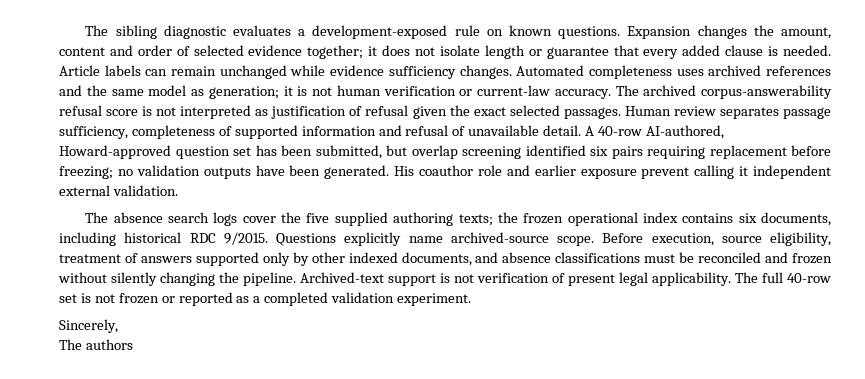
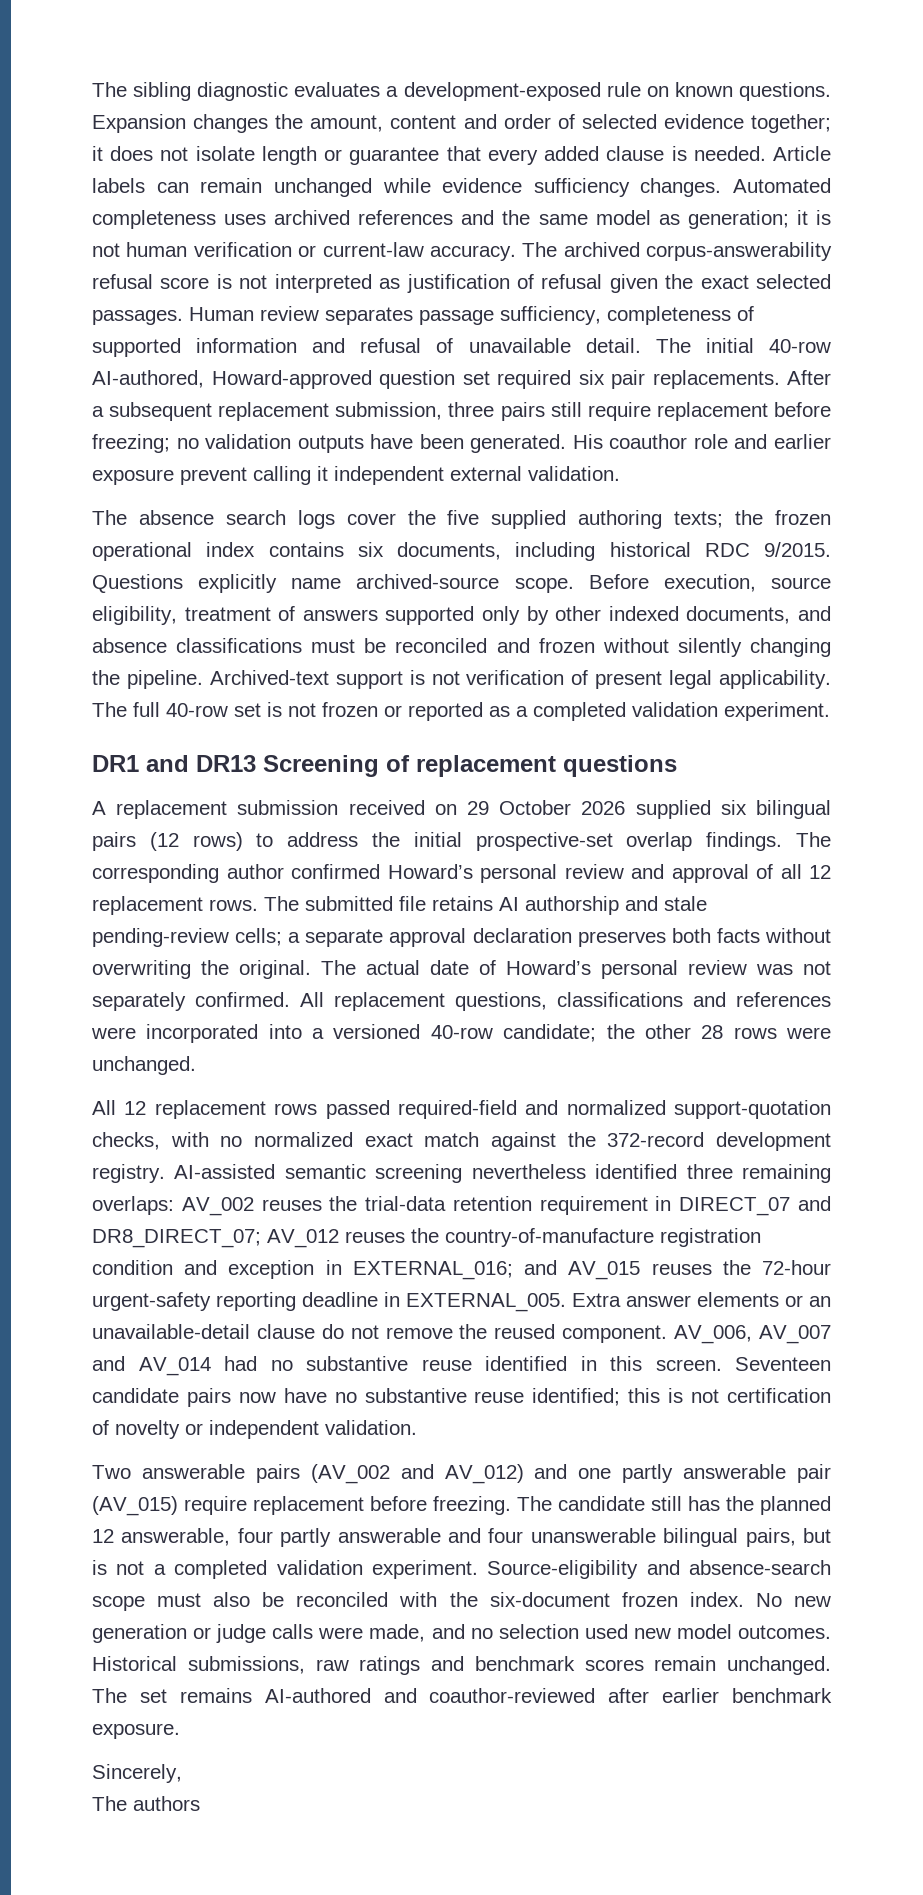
[585,126,595,136] A -> [655,338,754,353] The initial
[255,145,705,159] has been submitted, but overlap screening identified six pairs requiring -> [497,370,831,389] [92,402,651,421] required six pair replacements. After a subsequent replacement submission, three pairs still require
(472, 299) none -> [92,755,677,777] [92,800,831,819] [92,832,831,851] [92,864,831,883] [92,896,707,915] [92,928,831,947] [92,960,831,979] [92,992,831,1011] [91,1024,832,1043] [92,1056,196,1075] [92,1100,831,1119] [92,1132,831,1151] [92,1164,832,1183] [92,1196,832,1216] [92,1228,761,1248] [92,1260,831,1280] [92,1292,831,1312] [92,1324,832,1344] [92,1356,831,1376] [92,1388,831,1407] [92,1420,417,1439] [92,1464,831,1484] [92,1496,831,1516] [92,1528,831,1547] [92,1560,831,1579] [92,1592,831,1611] [92,1624,832,1643] [92,1656,831,1675] [92,1688,832,1703] [92,1723,180,1739] // DR1 and DR13 Screening of replacement questions // A replacement submission received on 29 October 2026 supplied six bilingual pairs (12 rows) to address the initial prospective-set overlap findings. The corresponding author confirmed Howard’s personal review and approval of all 12 replacement rows. The submitted file retains AI authorship and stale pending-review cells; a separate approval declaration preserves both facts without overwriting the original. The actual date of Howard’s personal review was not separately confirmed. All replacement questions, classifications and references were incorporated into a versioned 40-row candidate; the other 28 rows were unchanged. // All 12 replacement rows passed required-field and normalized support-quotation checks, with no normalized exact match against the 372-record development registry. AI-assisted semantic screening nevertheless identified three remaining overlaps: AV_002 reuses the trial-data retention requirement in DIRECT_07 and DR8_DIRECT_07; AV_012 reuses the country-of-manufacture registration condition and exception in EXTERNAL_016; and AV_015 reuses the 72-hour urgent-safety reporting deadline in EXTERNAL_005. Extra answer elements or an unavailable-detail clause do not remove the reused component. AV_006, AV_007 and AV_014 had no substantive reuse identified in this screen. Seventeen candidate pairs now have no substantive reuse identified; this is not certification of novelty or independent validation. // Two answerable pairs (AV_002 and AV_012) and one partly answerable pair (AV_015) require replacement before freezing. The candidate still has the planned 12 answerable, four partly answerable and four unanswerable bilingual pairs, but is not a completed validation experiment. Source-eligibility and absence-search scope must also be reconciled with the six-document frozen index. No new generation or judge calls were made, and no selection used new model outcomes. Historical submissions, raw ratings and benchmark scores remain unchanged. The set remains AI-authored and coauthor-reviewed after earlier benchmark exposure.

